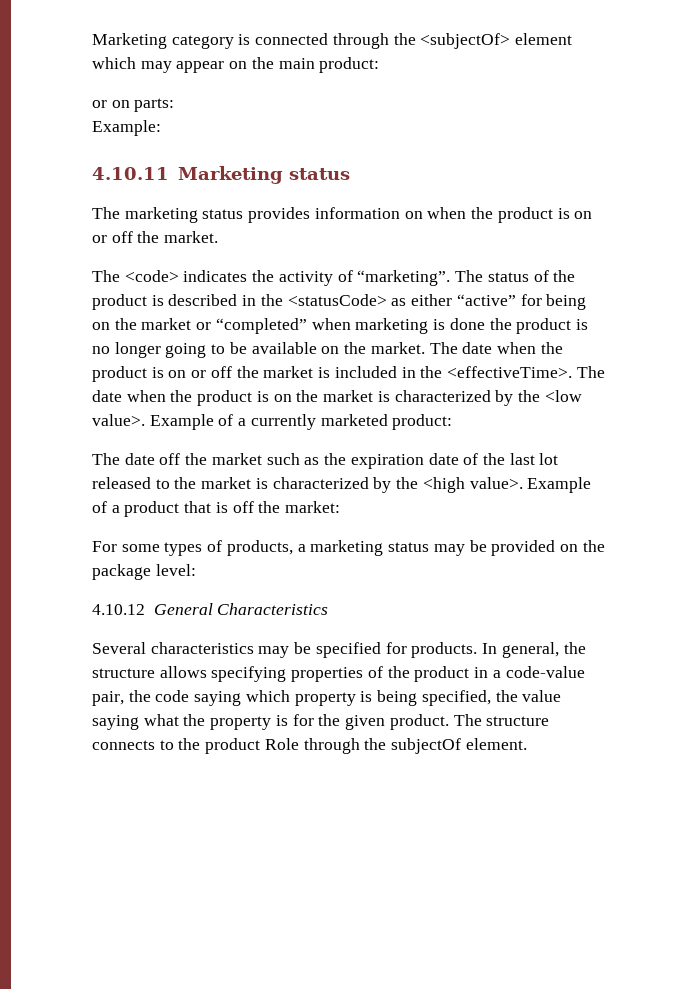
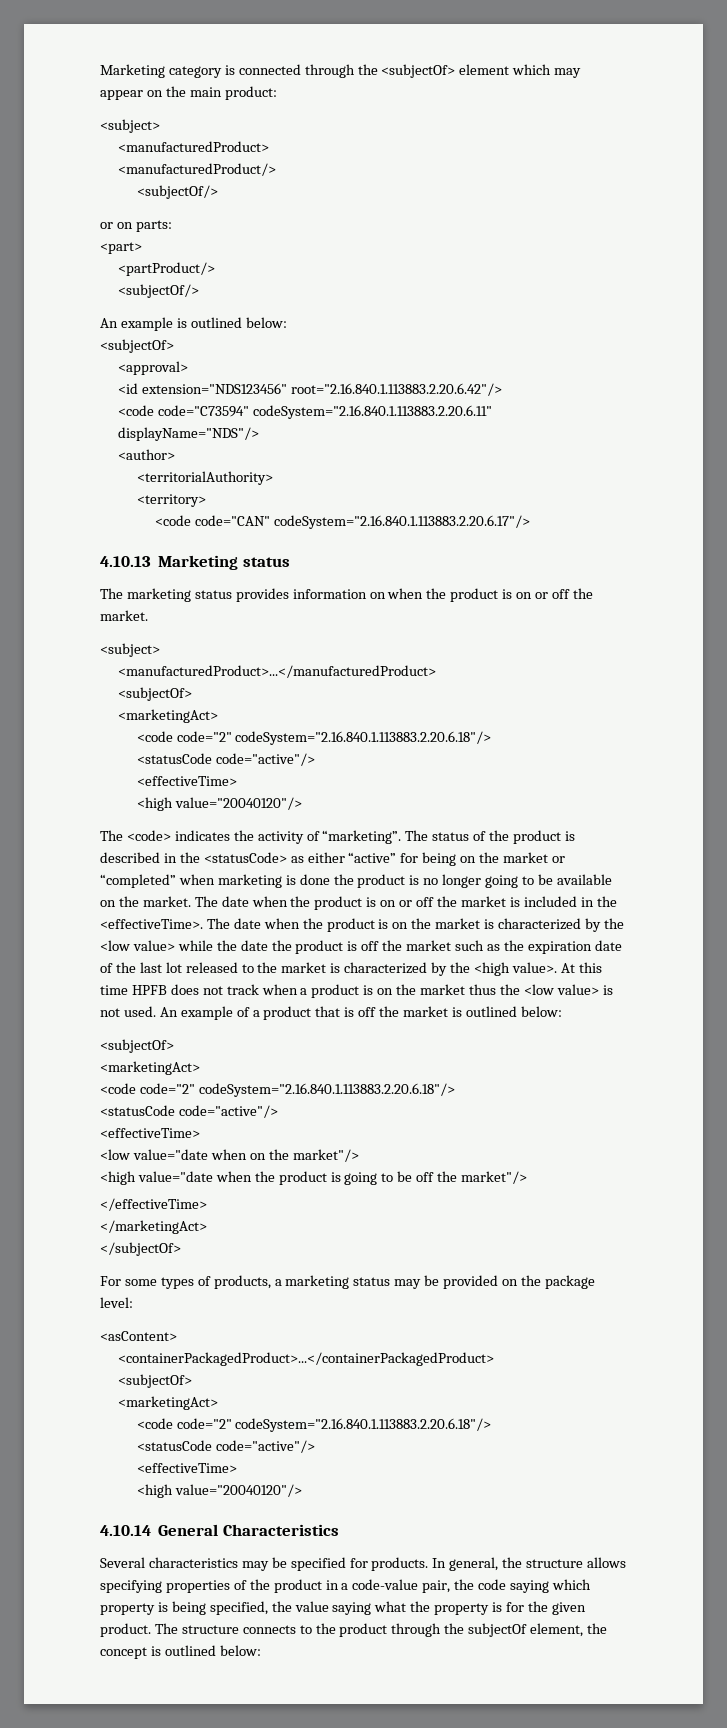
(380, 65) none -> [100,119,160,133] [118,141,270,152] [118,163,277,176] [136,185,218,199] // <subject> // <manufacturedProduct> // <manufacturedProduct/> // <subjectOf/>
[92,120,161,136] [92,167,169,180] Example: // 4.10.11 -> [100,242,142,254] [118,262,216,276] [118,284,200,298] [100,317,287,331] [100,339,174,353] [118,361,189,375] [118,383,503,396] [118,405,493,419] [118,427,260,441] [118,449,176,460] [136,471,273,485] [136,494,206,507] [154,515,530,529] [100,556,151,567] <part> // <partProduct/> // <subjectOf/> // An example is outlined below: // <subjectOf> // <approval> // <id extension="NDS123456" root="2.16.840.1.113883.2.20.6.42"/> // <code code="C73594" codeSystem="2.16.840.1.113883.2.20.6.11" displayName="NDS"/> // <author> // <territorialAuthority> // <territory> // <code code="CAN" codeSystem="2.16.840.1.113883.2.20.6.17"/> // 4.10.13
(219, 237) none -> [100,643,160,657] [118,665,437,678] [118,687,193,701] [118,709,219,723] [136,731,492,745] [136,753,315,766] [136,776,237,786] [136,797,302,811] // <subject> // <manufacturedProduct>...</manufacturedProduct> // <subjectOf> // <marketingAct> // <code code="2" codeSystem="2.16.840.1.113883.2.20.6.18"/> // <statusCode code="active"/> // <effectiveTime> // <high value="20040120"/>
[92,414,453,430] [92,453,155,465] value>. Example of a currently marketed product: // The date -> [132,940,358,954] value> while the date the product is
[527,477,592,493] Example -> [560,962,602,973] [100,984,613,998] [100,1006,233,1020] At this time HPFB does not track when a product is on the market thus the <low value> is not used. An example
[285,501,341,513] market: -> [403,1006,562,1017] [100,1039,174,1053] [100,1061,200,1075] [100,1083,455,1097] [100,1105,278,1118] [100,1128,200,1138] [100,1149,359,1162] [100,1171,528,1185] [100,1198,207,1211] [100,1220,207,1234] [100,1242,181,1256] market is outlined below: // <subjectOf> // <marketingAct> // <code code="2" codeSystem="2.16.840.1.113883.2.20.6.18"/> // <statusCode code="active"/> // <effectiveTime> // <low value="date when on the market"/> // <high value="date when the product is going to be off the market"/> // </effectiveTime> // </marketingAct> // </subjectOf>
[92,604,145,615] 4.10.12 -> [100,1331,177,1341] [118,1352,495,1366] [118,1374,193,1388] [118,1396,219,1410] [136,1418,492,1432] [136,1440,315,1453] [136,1463,237,1473] [136,1484,302,1498] [100,1525,151,1536] <asContent> // <containerPackagedProduct>...</containerPackagedProduct> // <subjectOf> // <marketingAct> // <code code="2" codeSystem="2.16.840.1.113883.2.20.6.18"/> // <statusCode code="active"/> // <effectiveTime> // <high value="20040120"/> // 4.10.14
[264,738,299,750] Role -> (388, 1630) none
[465,738,527,750] element. -> [530,1623,608,1637] [100,1645,261,1659] element, the concept is outlined below:

